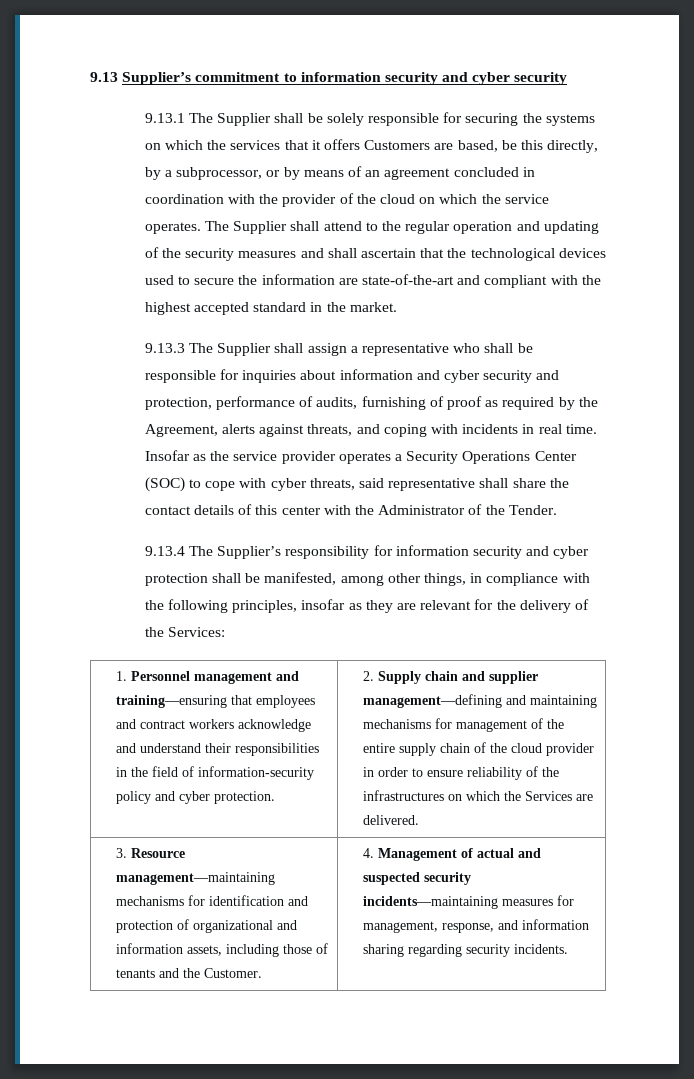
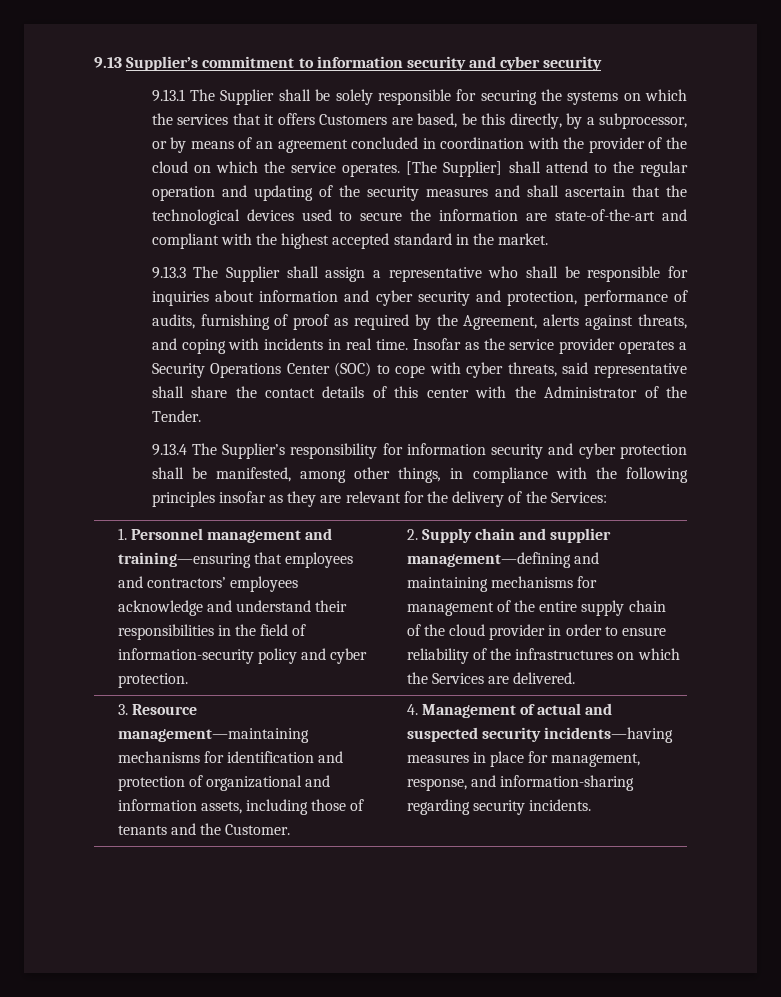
[205,221,288,234] The Supplier -> [406,161,503,177] [The Supplier]
[232,600,298,613] principles, -> [151,491,215,507] principles
[139,719,234,729] contract workers -> [146,576,298,592] contractors’ employees
[362,896,553,909] incidents—maintaining measures -> [543,727,673,743] [406,751,524,767] incidents—having measures in place
[521,919,589,930] [362,944,404,957] information sharing -> [499,775,634,791] information-sharing

